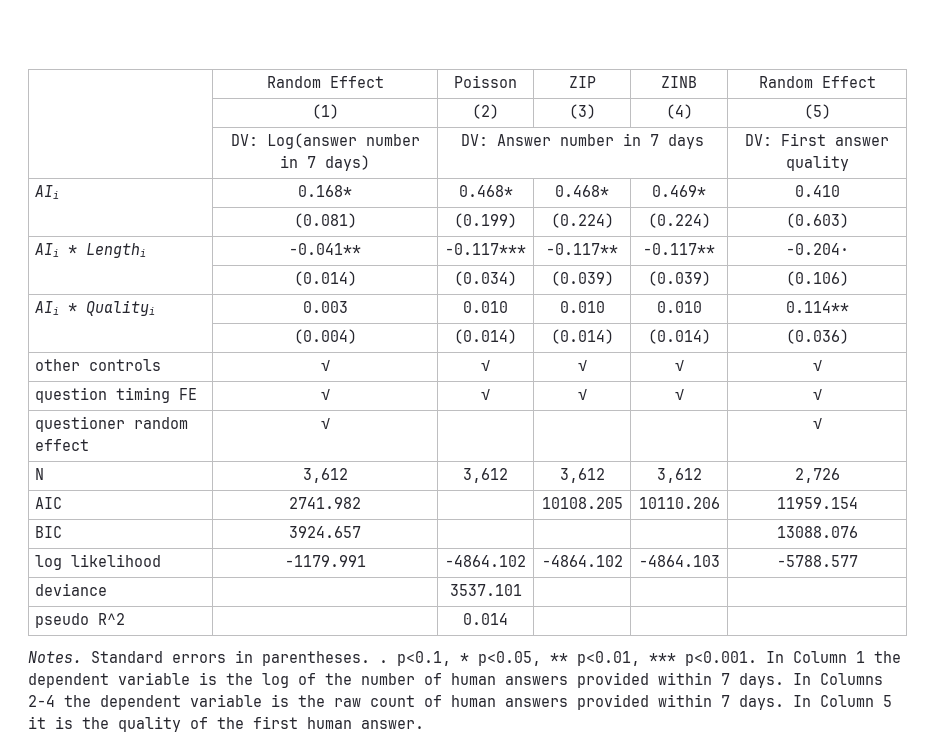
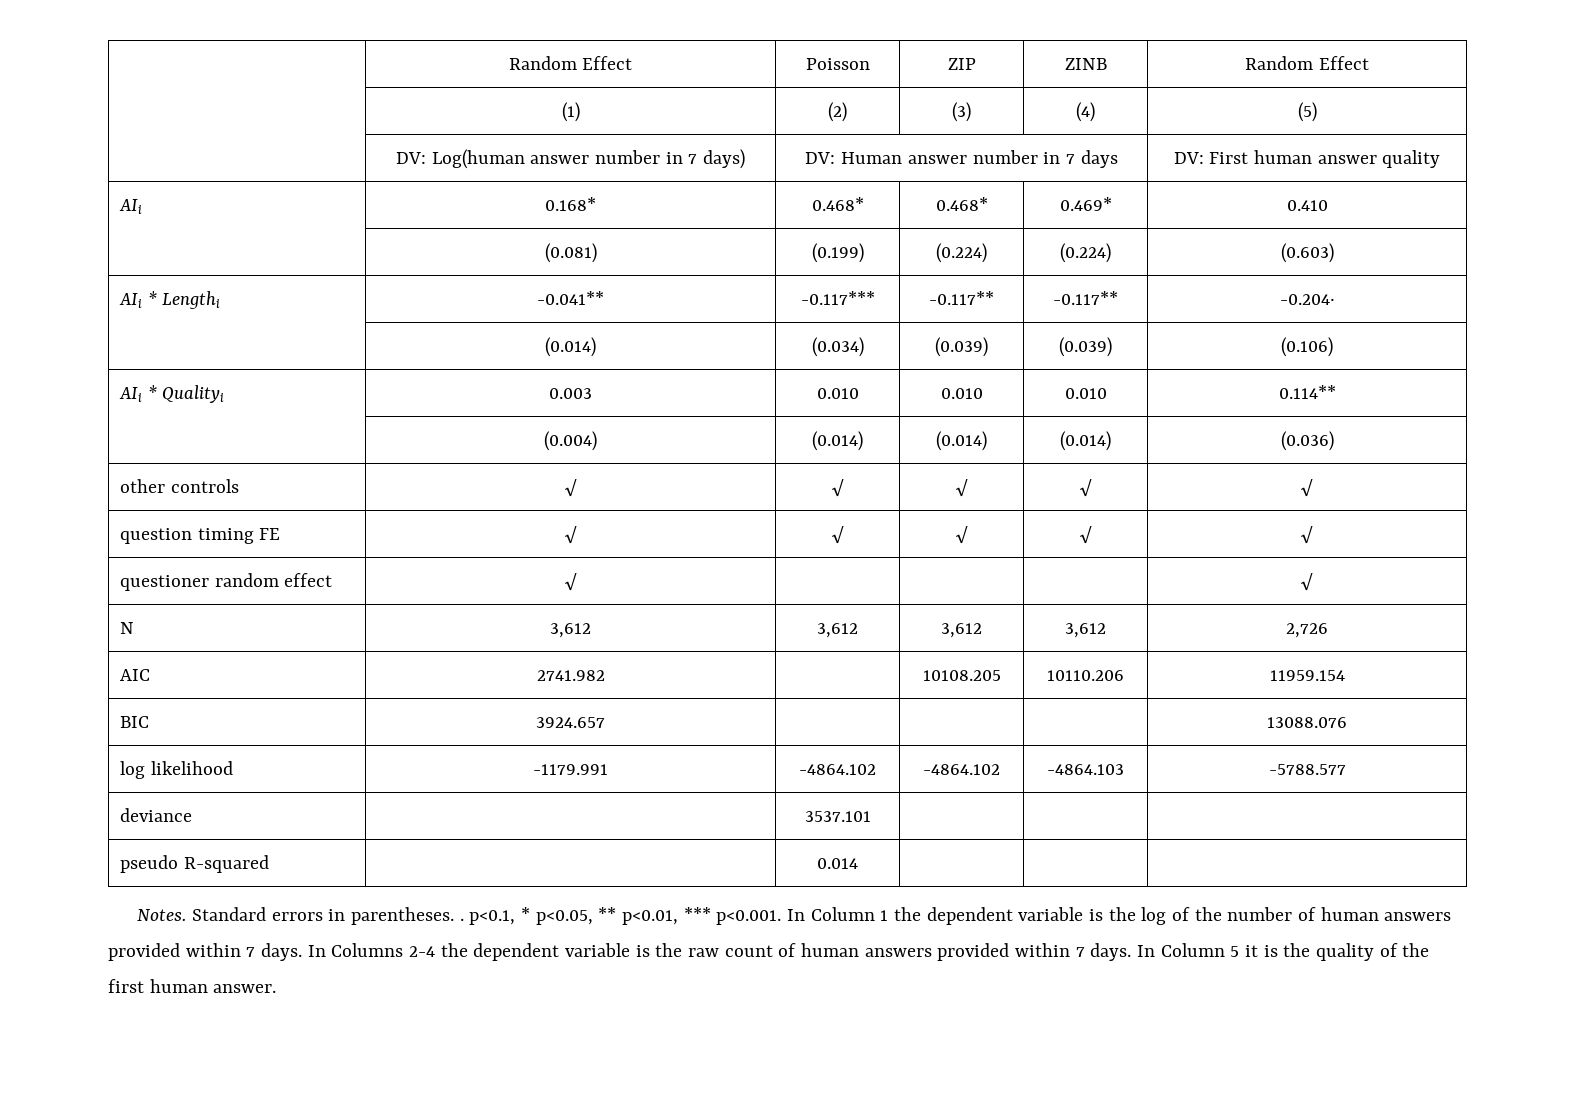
[266,133,357,149] Log(answer -> [431,149,590,169] Log(human answer
[496,134,551,146] Answer -> [841,152,967,164] Human answer
(826, 139) none -> [1254,150,1312,164] human
[98,613,126,625] R^2 -> [183,855,269,873] R-squared

